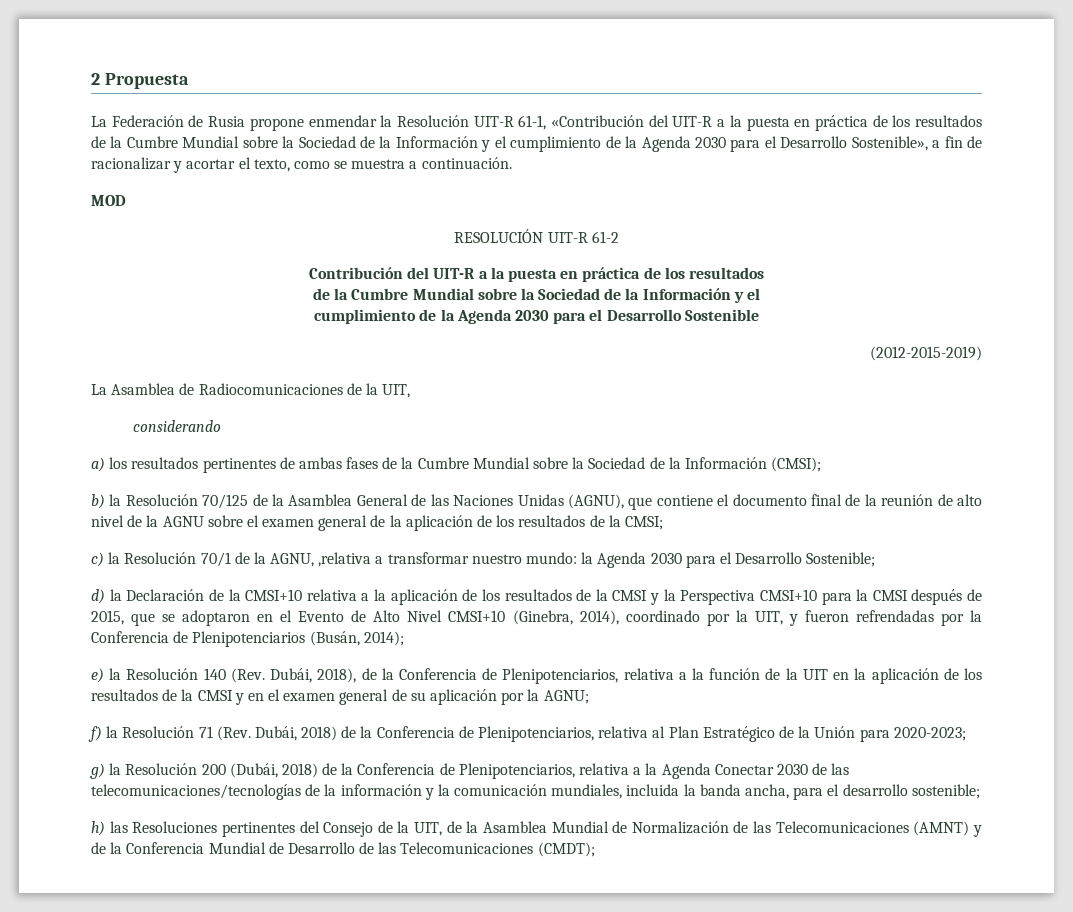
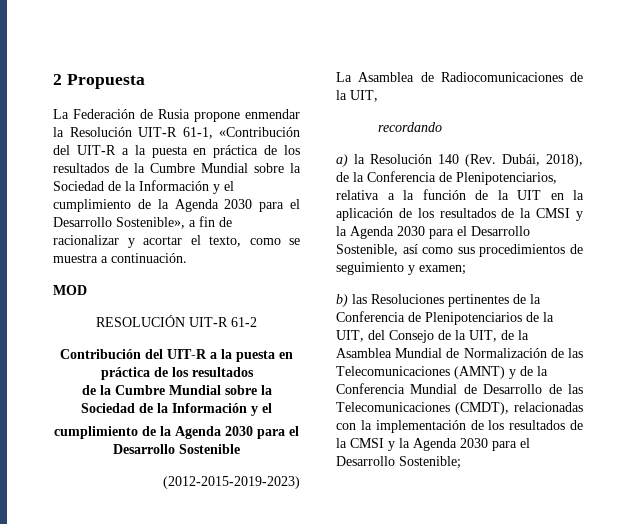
[870,346,982,361] (2012-2015-2019) -> [163,476,300,489] (2012-2015-2019-2023)
[133,420,222,432] considerando -> [378,122,443,132] recordando
[109,457,822,473] [91,494,982,510] [91,515,663,531] [91,552,876,568] [91,589,982,605] [91,610,982,626] [91,631,404,647] [91,668,104,683] los resultados pertinentes de ambas fases de la Cumbre Mundial sobre la Sociedad de la Información (CMSI); // b) la Resolución 70/125 de la Asamblea General de las Naciones Unidas (AGNU), que contiene el documento final de la reunión de alto nivel de la AGNU sobre el examen general de la aplicación de los resultados de la CMSI; // c) la Resolución 70/1 de la AGNU, ,relativa a transformar nuestro mundo: la Agenda 2030 para el Desarrollo Sostenible; // d) la Declaración de la CMSI+10 relativa a la aplicación de los resultados de la CMSI y la Perspectiva CMSI+10 para la CMSI después de 2015, que se adoptaron en el Evento de Alto Nivel CMSI+10 (Ginebra, 2014), coordinado por la UIT, y fueron refrendadas por la Conferencia de Plenipotenciarios (Busán, 2014); // e) -> (348, 160) none
[247,689,589,705] [88,726,966,742] [90,763,850,779] [91,784,980,800] [91,821,295,837] en el examen general de su aplicación por la AGNU; // f) la Resolución 71 (Rev. Dubái, 2018) de la Conferencia de Plenipotenciarios, relativa al Plan Estratégico de la Unión para 2020-2023; // g) la Resolución 200 (Dubái, 2018) de la Conferencia de Plenipotenciarios, relativa a la Agenda Conectar 2030 de las telecomunicaciones/tecnologías de la información y la comunicación mundiales, incluida la banda ancha, para el desarrollo sostenible; // h) las Resoluciones pertinentes -> [336,226,530,239] [336,244,583,257] [336,262,466,275] [336,294,541,307] [336,311,554,325] [336,330,364,342] la Agenda 2030 para el Desarrollo Sostenible, así como sus procedimientos de seguimiento y examen; // b) las Resoluciones pertinentes de la Conferencia de Plenipotenciarios de la UIT,
[537,842,595,857] (CMDT); -> [455,402,583,415] [336,420,583,433] [336,438,530,451] [336,456,461,469] (CMDT), relacionadas con la implementación de los resultados de la CMSI y la Agenda 2030 para el Desarrollo Sostenible;

